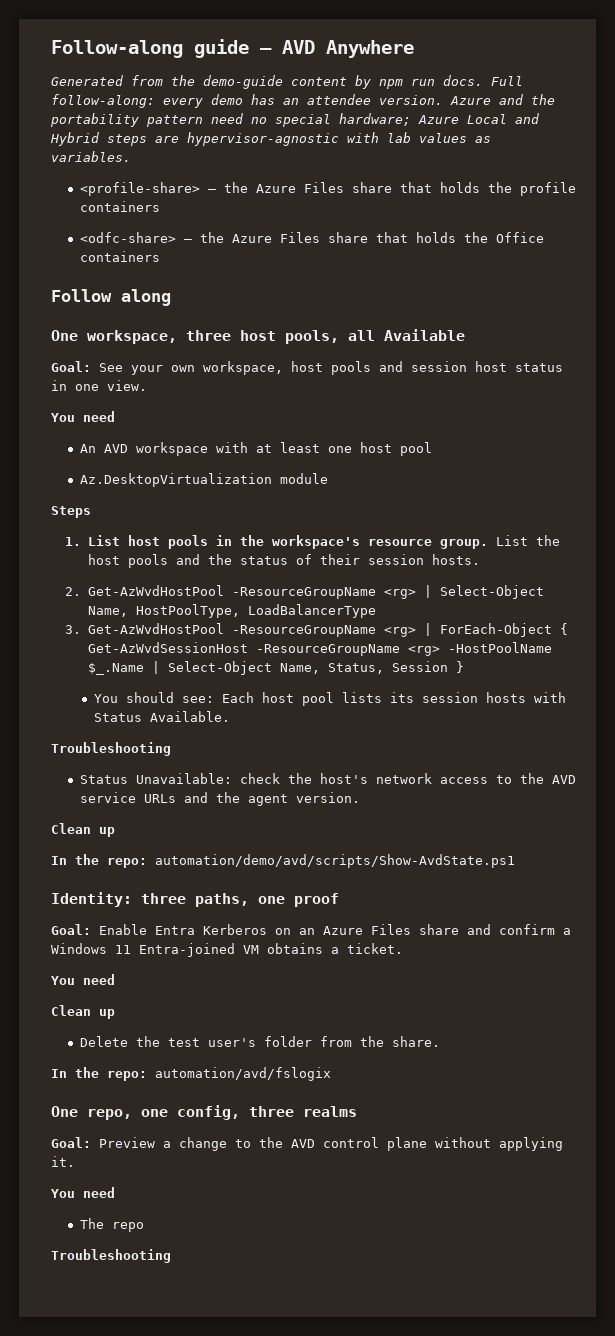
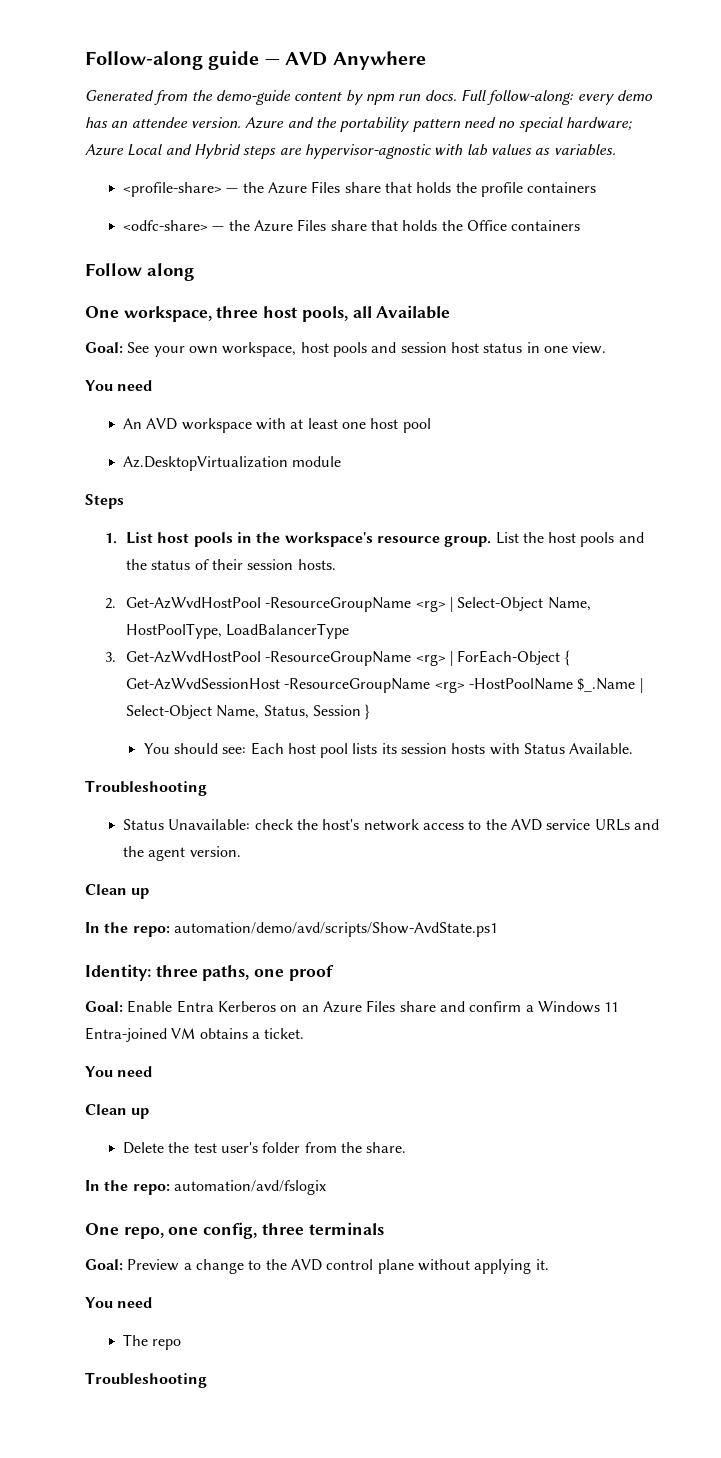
[303,1106,357,1117] realms -> [308,1222,384,1235] terminals

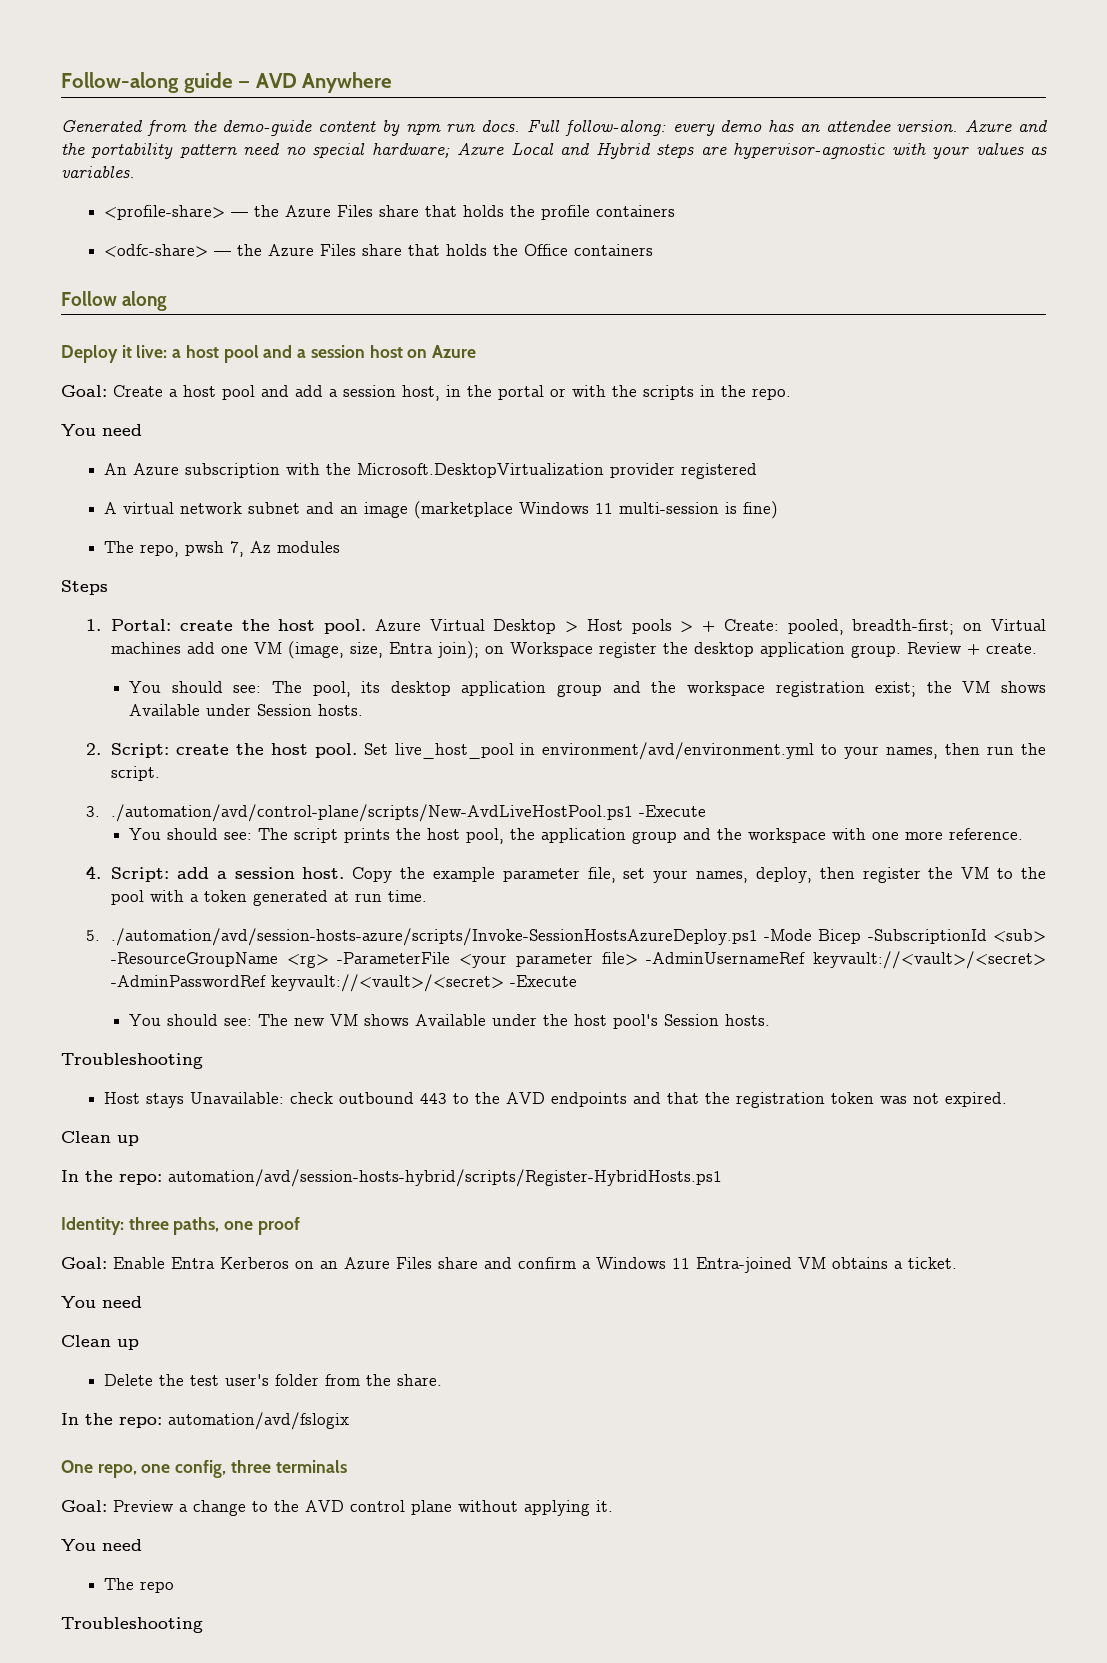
[466,144,488,156] lab -> [932,147,970,159] your
[85,305,451,322] [85,342,607,357] [85,380,153,391] [123,418,431,433] [123,456,342,471] [85,494,124,509] [105,532,644,547] [125,559,336,570] [105,597,591,612] [125,623,350,639] [105,650,570,666] [125,678,643,693] [125,704,371,720] [143,742,634,758] [85,780,207,796] [123,819,659,831] [123,846,241,861] One workspace, three host pools, all Available // Goal: See your own workspace, host pools and session host status in one view. // You need // An AVD workspace with at least one host pool // Az.DesktopVirtualization module // Steps // 1. List host pools in the workspace's resource group. List the host pools and the status of their session hosts. // 2. Get-AzWvdHostPool -ResourceGroupName <rg> | Select-Object Name, HostPoolType, LoadBalancerType // 3. Get-AzWvdHostPool -ResourceGroupName <rg> | ForEach-Object { Get-AzWvdSessionHost -ResourceGroupName <rg> -HostPoolName $_.Name | Select-Object Name, Status, Session } // You should see: Each host pool lists its session hosts with Status Available. // Troubleshooting // Status Unavailable: check the host's network access to the AVD service URLs and the agent version. -> [61,345,476,363] [61,385,791,401] [61,424,142,436] [104,463,758,479] [104,501,779,519] [104,541,341,557] [61,580,108,595] [85,619,1046,635] [110,641,1037,659] [129,681,1046,697] [129,704,364,716] [85,742,1046,760] [110,766,160,781] [85,804,706,822] [129,828,1024,844] [85,866,1046,883] [110,890,427,906] [85,928,1046,946] [110,951,1046,969] [110,974,577,992] [129,1014,771,1029] [61,1053,203,1069] [104,1092,1008,1108] Deploy it live: a host pool and a session host on Azure // Goal: Create a host pool and add a session host, in the portal or with the scripts in the repo. // You need // An Azure subscription with the Microsoft.DesktopVirtualization provider registered // A virtual network subnet and an image (marketplace Windows 11 multi-session is fine) // The repo, pwsh 7, Az modules // Steps // 1. Portal: create the host pool. Azure Virtual Desktop > Host pools > + Create: pooled, breadth-first; on Virtual machines add one VM (image, size, Entra join); on Workspace register the desktop application group. Review + create. // You should see: The pool, its desktop application group and the workspace registration exist; the VM shows Available under Session hosts. // 2. Script: create the host pool. Set live_host_pool in environment/avd/environment.yml to your names, then run the script. // 3. ./automation/avd/control-plane/scripts/New-AvdLiveHostPool.ps1 -Execute // You should see: The script prints the host pool, the application group and the workspace with one more reference. // 4. Script: add a session host. Copy the example parameter file, set your names, deploy, then register the VM to the pool with a token generated at run time. // 5. ./automation/avd/session-hosts-azure/scripts/Invoke-SessionHostsAzureDeploy.ps1 -Mode Bicep -SubscriptionId <sub> -ResourceGroupName <rg> -ParameterFile <your parameter file> -AdminUsernameRef keyvault://<vault>/<secret> -AdminPasswordRef keyvault://<vault>/<secret> -Execute // You should see: The new VM shows Available under the host pool's Session hosts. // Troubleshooting // Host stays Unavailable: check outbound 443 to the AVD endpoints and that the registration token was not expired.
[173,922,497,937] automation/demo/avd/scripts/Show-AvdState.ps1 -> [168,1169,722,1187] automation/avd/session-hosts-hybrid/scripts/Register-HybridHosts.ps1

